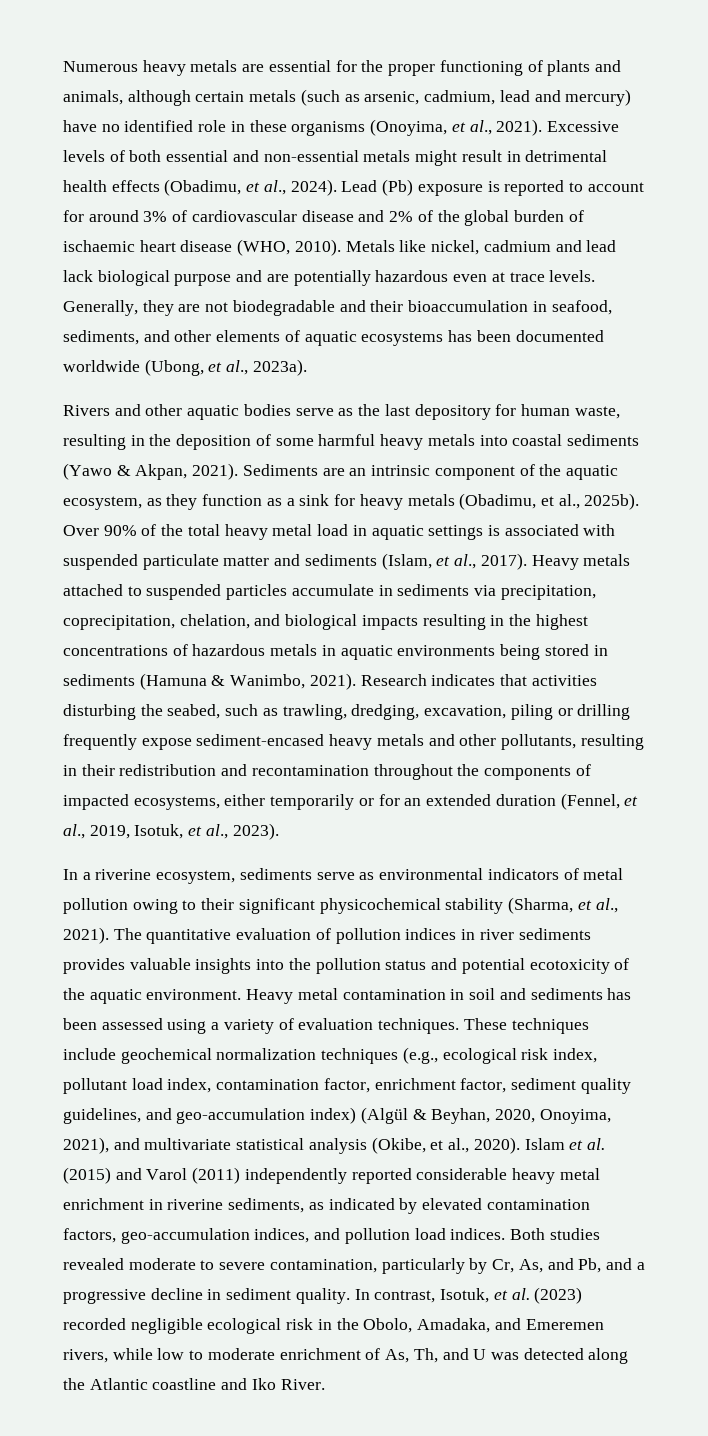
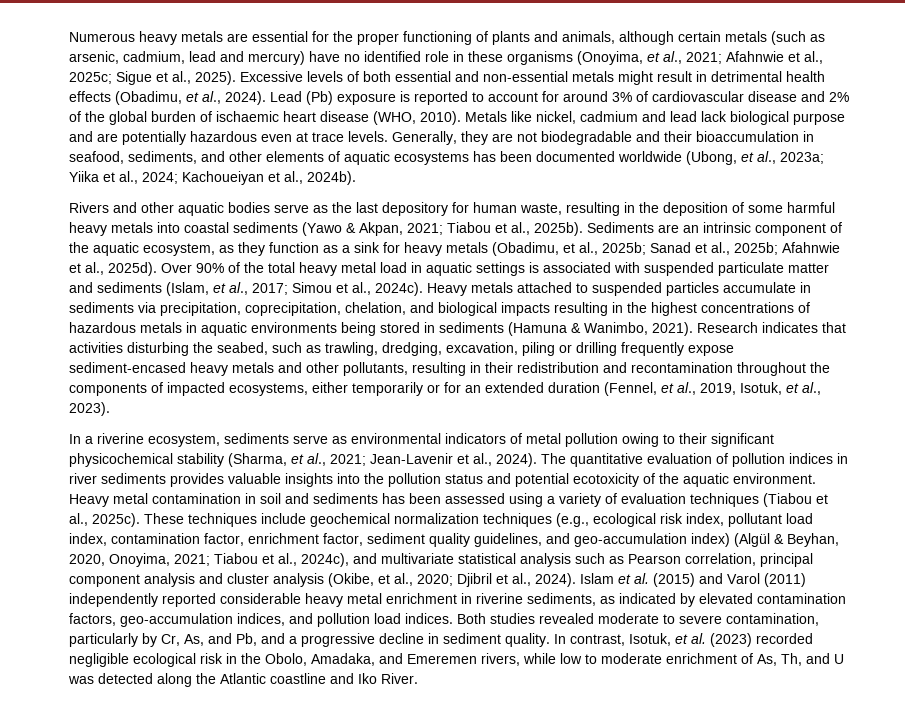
[496,119,543,136] 2021). -> [686,51,823,64] [69,71,236,85] 2021; Afahnwie et al., 2025c; Sigue et al., 2025).
[252,359,307,376] 2023a). -> [780,152,824,164] [69,171,356,185] 2023a; Yiika et al., 2024; Kachoueiyan et al., 2024b).
[192,463,239,480] 2021). -> [407,222,583,236] 2021; Tiabou et al., 2025b).
[584,493,640,510] 2025b). -> [602,242,840,255] [69,262,157,276] 2025b; Sanad et al., 2025b; Afahnwie et al., 2025d).
[480,553,527,570] 2017). -> [252,282,423,296] 2017; Simou et al., 2024c).
[63,927,109,944] 2021). -> [330,453,537,467] 2021; Jean-Lavenir et al., 2024).
[378,1018,460,1034] techniques. -> [690,493,828,507] [69,513,140,527] techniques (Tiabou et al., 2025c).
[63,1137,520,1154] 2021), and multivariate statistical analysis (Okibe, et al., 2020). -> [174,553,813,567] [69,573,576,587] 2021; Tiabou et al., 2024c), and multivariate statistical analysis such as Pearson correlation, principal component analysis and cluster analysis (Okibe, et al., 2020; Djibril et al., 2024).

